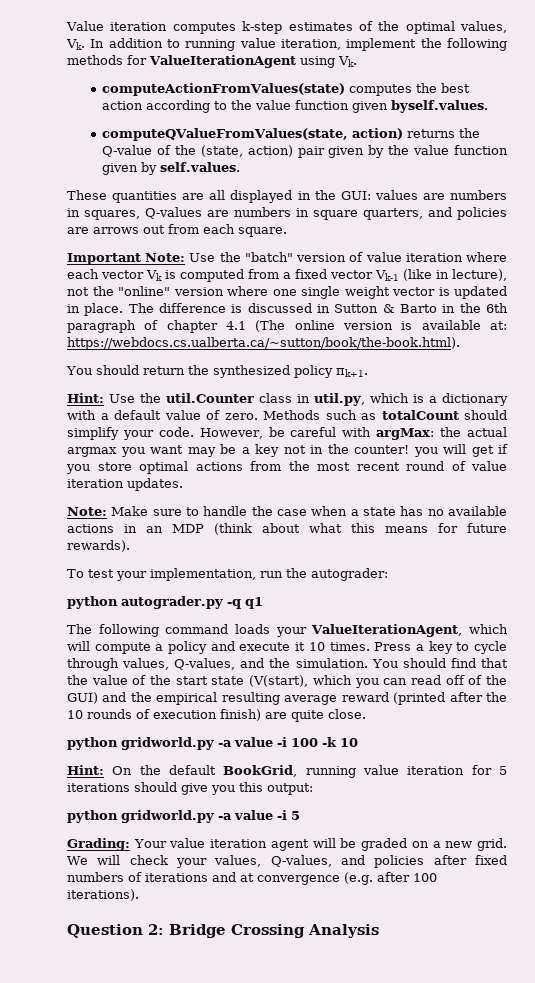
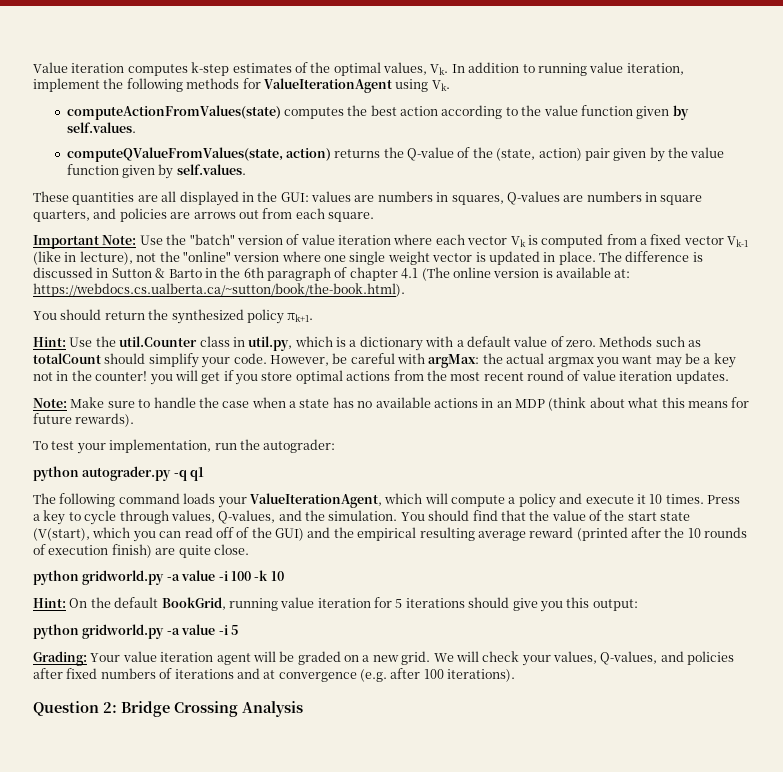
[391,100,489,113] byself.values. -> [672,105,689,120] [66,122,136,133] by self.values.

